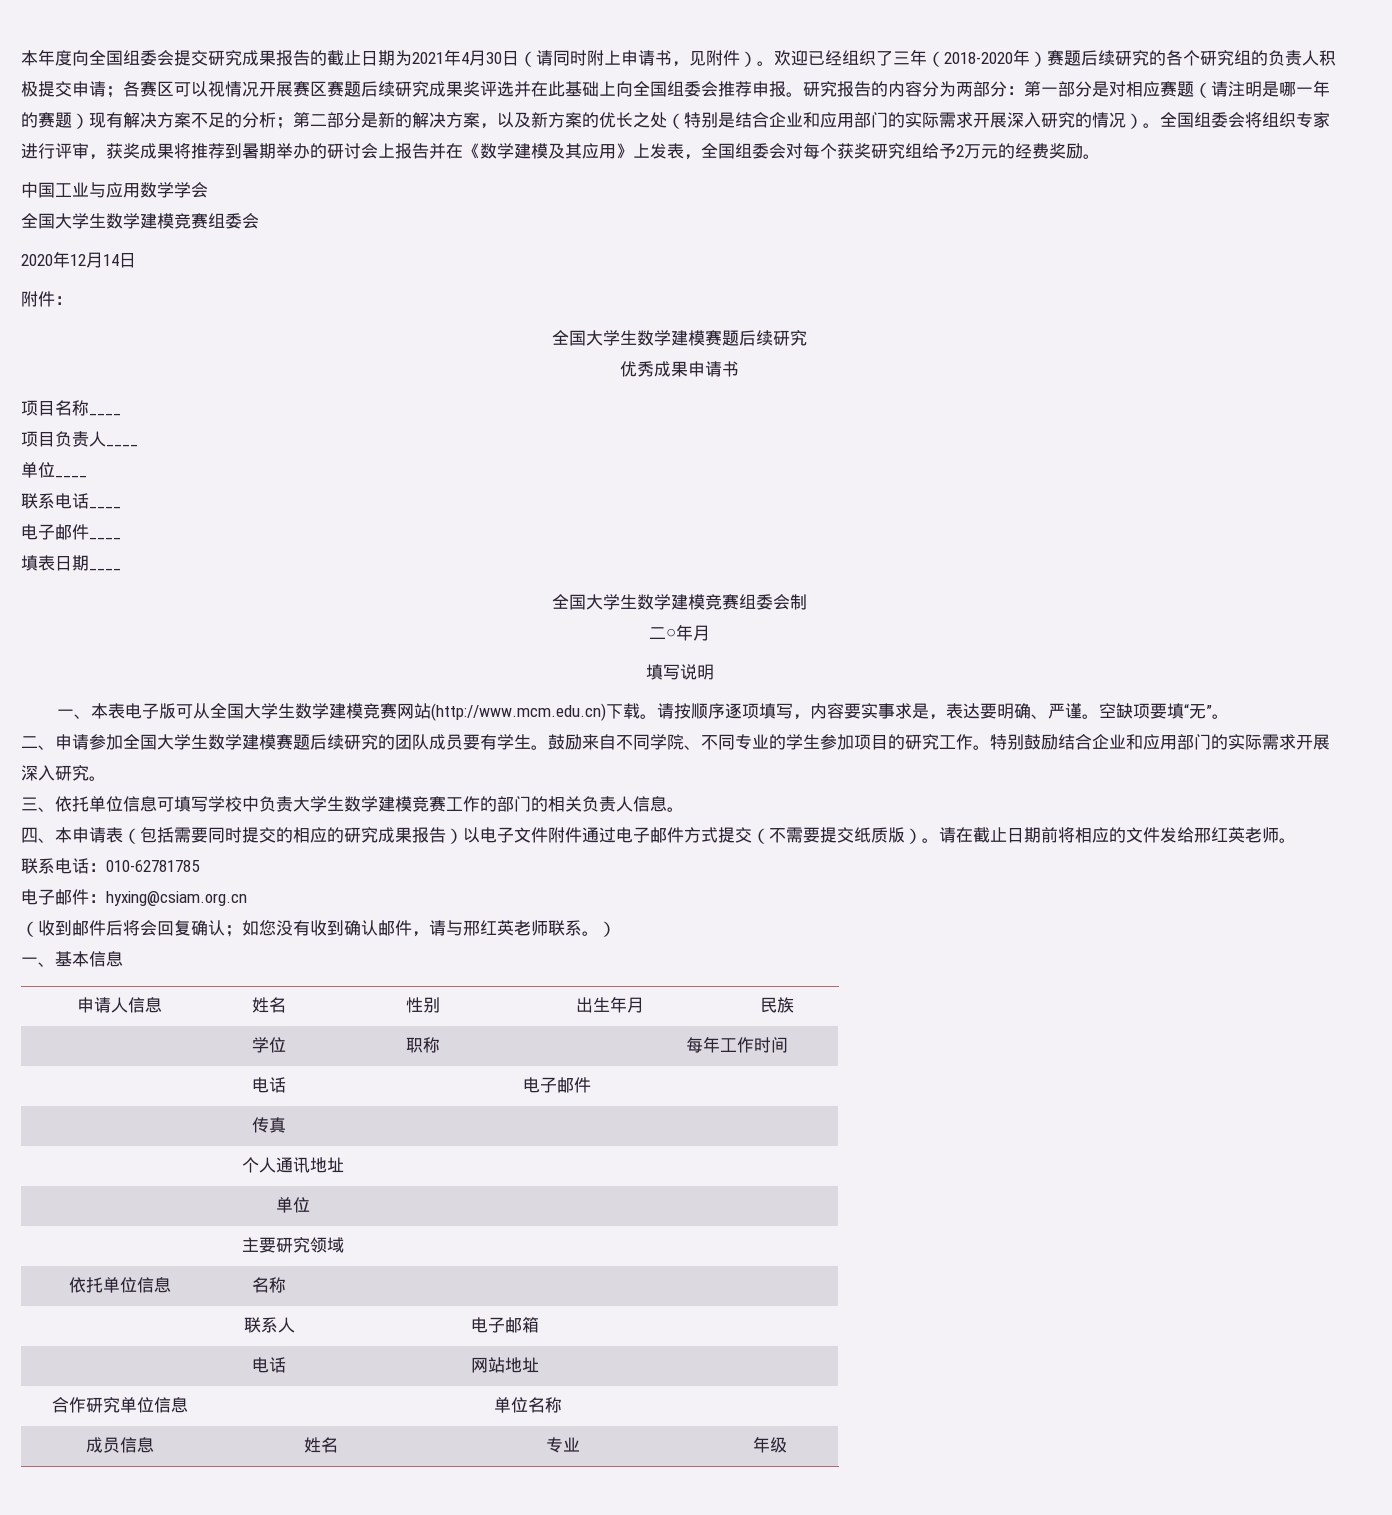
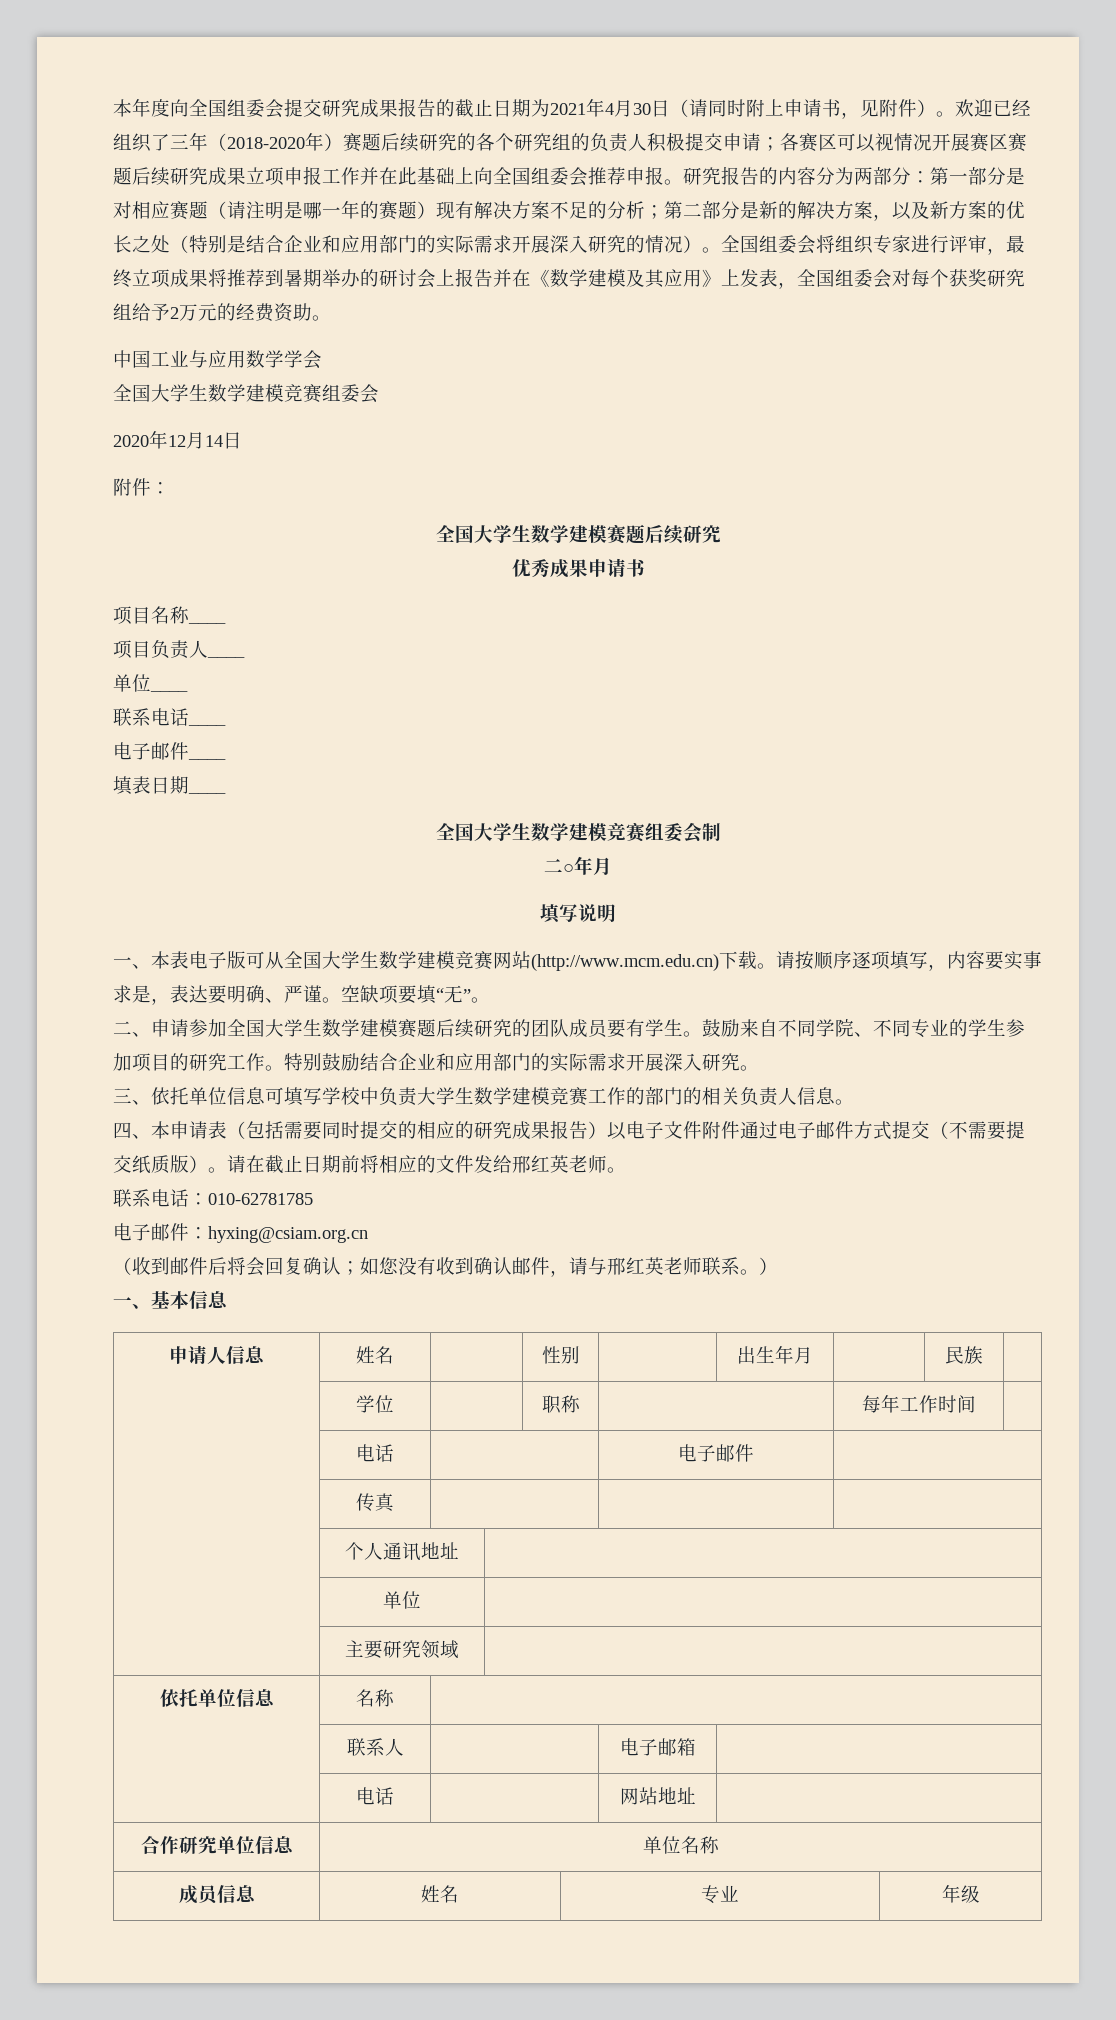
[463,81,514,97] 奖评选 -> [246,166,360,186] 立项申报工作
[106,143,140,159] 获奖 -> [1006,235,1025,253] [113,269,170,288] 最终立项
[1049,143,1083,159] 奖励 -> [274,303,312,322] 资助

